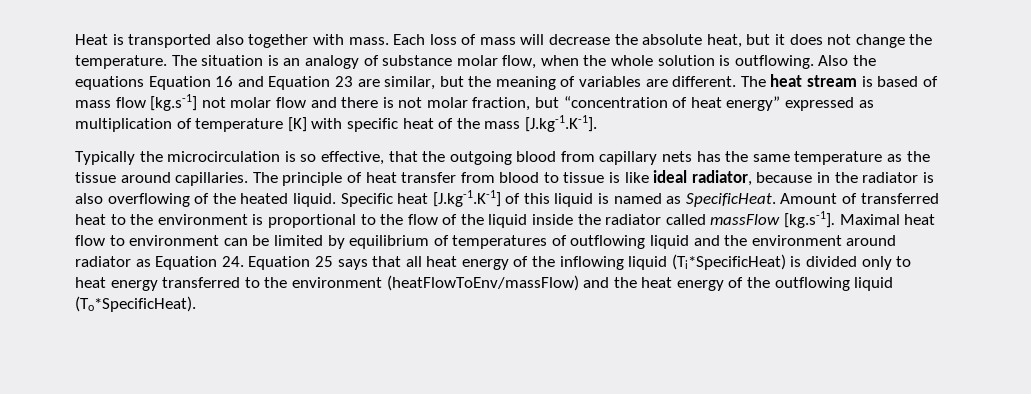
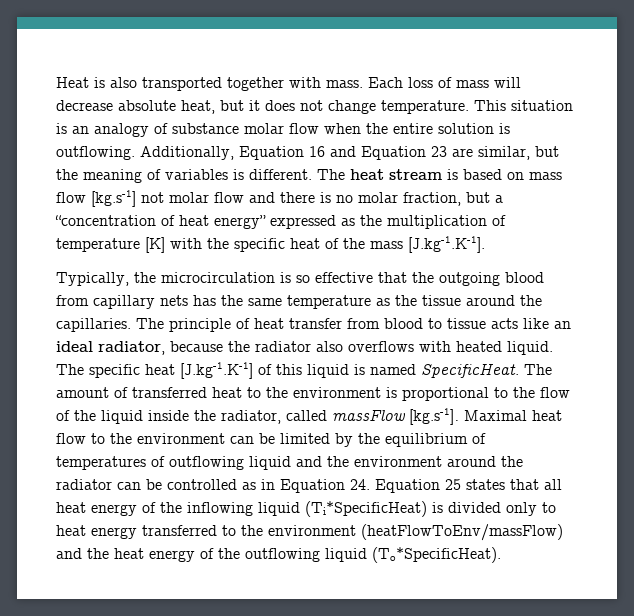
[128,34,244,48] transported also -> [110,77,222,91] also transported
[614,34,638,45] the -> (113, 105) none
[909,34,933,45] [75,55,197,69] the temperature. The -> [381,100,506,114] temperature. This
[502,55,537,69] flow, -> [289,123,319,134] flow
[611,55,654,66] whole -> [393,123,433,134] entire
[818,55,877,66] [75,76,144,90] Also the equations -> [140,146,234,160] Additionally,
[645,79,668,87] are -> [233,169,244,180] is
[922,76,938,87] of -> [507,172,524,180] on
[398,97,423,108] not -> [336,195,353,203] no
(560, 102) none -> [495,195,503,203] a
(874, 104) none -> [360,215,382,226] the
(343, 123) none -> [207,238,229,249] the
[75,151,135,165] Typically -> [56,272,129,286] Typically,
[320,151,384,165] effective, -> [315,272,373,283] effective
(171, 177) none -> [520,295,542,306] the
[609,172,649,183] is like -> [491,318,571,329] acts like an
[817,172,934,183] [75,193,393,207] in the radiator is also overflowing of the heated liquid. Specific -> [228,341,553,355] [56,364,140,378] the radiator also overflows with heated liquid. The specific
[666,193,838,207] as SpecificHeat. Amount -> [421,363,552,378] [56,387,109,398] SpecificHeat. The amount
[605,214,662,225] radiator -> [221,410,281,424] radiator,
(125, 240) none -> [110,433,132,444] the
(345, 242) none -> [358,433,380,444] the
[75,256,151,267] radiator as -> [501,456,523,467] [56,479,275,490] the radiator can be controlled as in
[337,259,368,270] says -> [466,479,505,490] states

